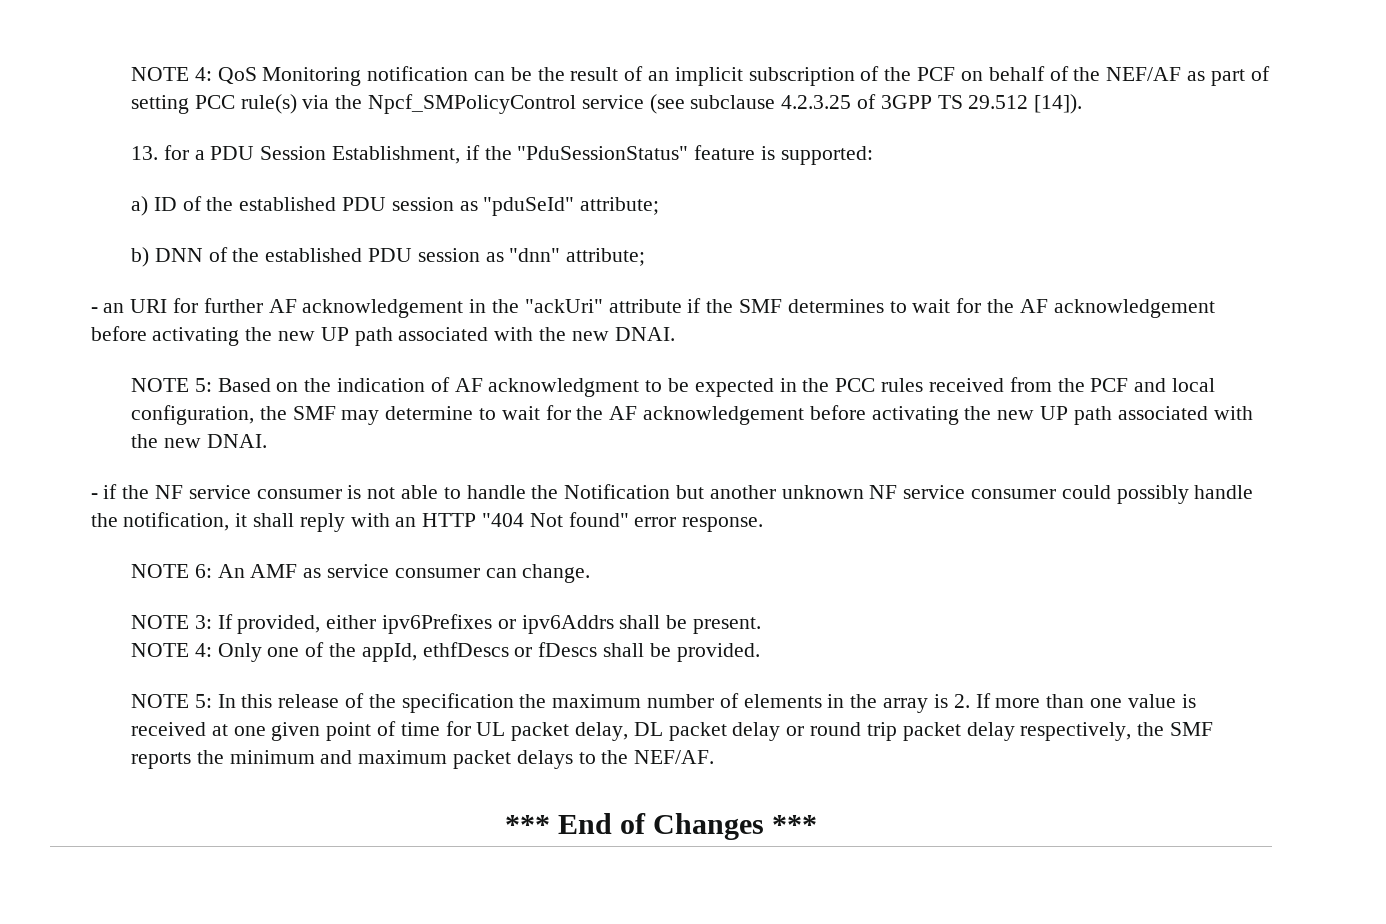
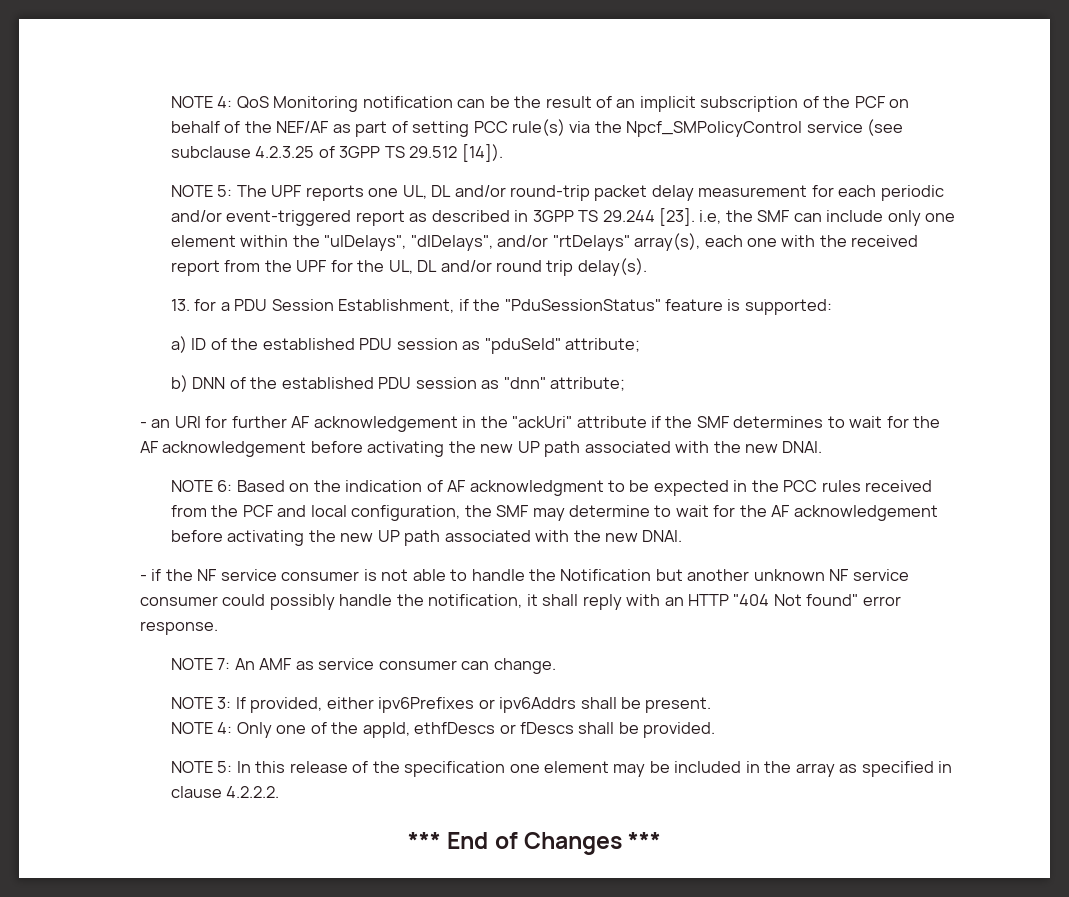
(1083, 104) none -> [170,185,944,201] [170,208,956,226] [170,233,919,251] [170,258,647,276] // NOTE 5: The UPF reports one UL, DL and/or round-trip packet delay measurement for each periodic and/or event-triggered report as described in 3GPP TS 29.244 [23]. i.e, the SMF can include only one element within the "ulDelays", "dlDelays", and/or "rtDelays" array(s), each one with the received report from the UPF for the UL, DL and/or round trip delay(s).
[194,378,212,392] 5: -> [217,480,233,492] 6:
[194,564,212,578] 6: -> [217,658,231,670] 7:
[519,693,1196,713] [131,721,1213,741] [131,750,715,769] the maximum number of elements in the array is 2. If more than one value is received at one given point of time for UL packet delay, DL packet delay or round trip packet delay respectively, the SMF reports the minimum and maximum packet delays to the NEF/AF. -> [509,761,953,777] [170,786,280,798] one element may be included in the array as specified in clause 4.2.2.2.

